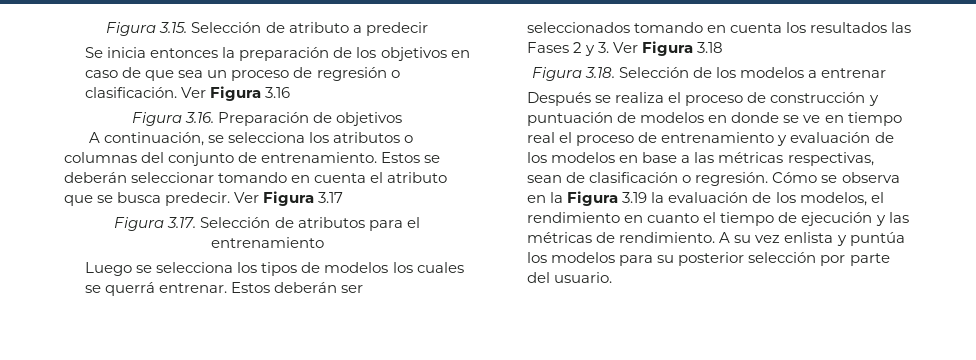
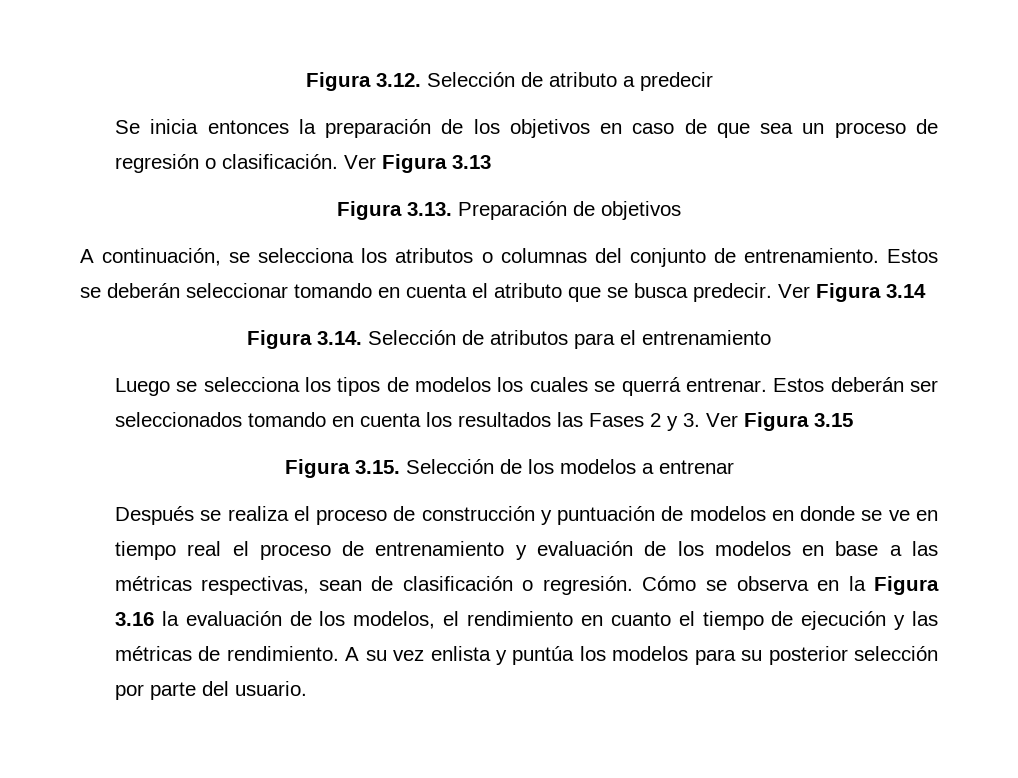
[106,22,188,36] Figura 3.15. -> [305,72,421,91] Figura 3.12.
[265,87,291,98] [131,112,214,126] 3.16 // Figura 3.16. -> [451,155,491,169] [337,201,452,220] 3.13 // Figura 3.13.
[318,192,344,203] [114,217,197,231] 3.17 // Figura 3.17. -> [886,284,926,298] [247,330,362,349] 3.14 // Figura 3.14.
[697,42,724,53] [531,67,615,81] 3.18 // Figura 3.18. -> [813,413,853,427] [284,459,400,478] 3.15 // Figura 3.15.
[622,192,648,203] 3.19 -> [114,612,154,626] 3.16

